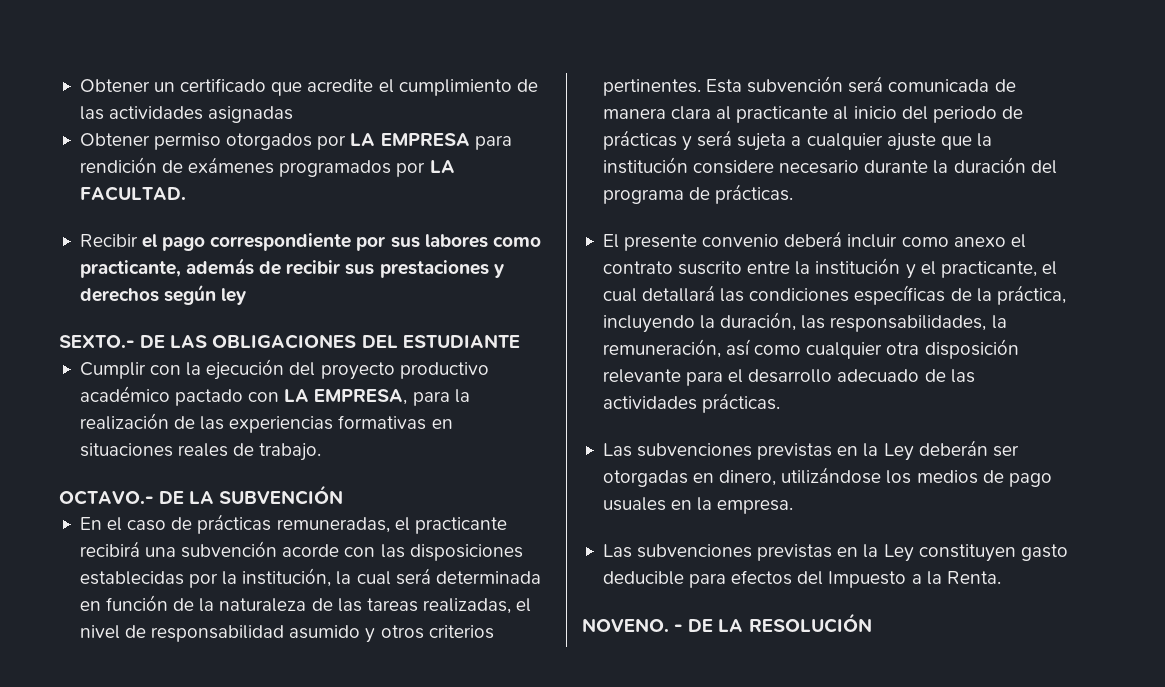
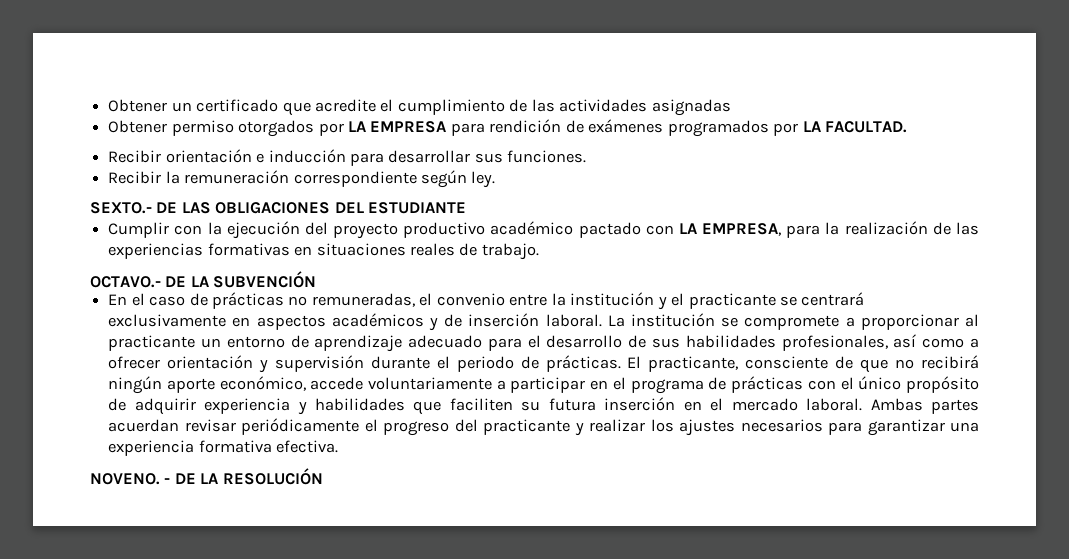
[142,233,541,251] [79,258,504,278] [79,284,247,305] el pago correspondiente por sus labores como practicante, además de recibir sus prestaciones y derechos según ley -> [165,149,587,166] [108,170,496,188] orientación e inducción para desarrollar sus funciones. // Recibir la remuneración correspondiente según ley.
(272, 524) none -> [288,296,308,306] no
[414,517,507,534] [79,541,523,561] [79,568,541,588] [79,595,532,614] [79,625,494,643] [602,76,1016,96] [602,106,1023,123] [602,130,992,151] [602,157,1057,174] [602,184,794,204] [602,231,1026,251] [602,261,743,275] practicante recibirá una subvención acorde con las disposiciones establecidas por la institución, la cual será determinada en función de la naturaleza de las tareas realizadas, el nivel de responsabilidad asumido y otros criterios pertinentes. Esta subvención será comunicada de manera clara al practicante al inicio del periodo de prácticas y será sujeta a cualquier ajuste que la institución considere necesario durante la duración del programa de prácticas. // El presente convenio deberá incluir como anexo el contrato suscrito -> [436,293,505,306] convenio
[940,261,1057,278] [602,285,1066,305] [602,312,1007,333] [602,339,1019,359] [602,369,975,386] [602,393,781,413] [602,440,1019,461] [602,467,1052,487] [602,497,794,514] [602,544,1068,562] [602,570,1001,588] practicante, el cual detallará las condiciones específicas de la práctica, incluyendo la duración, las responsabilidades, la remuneración, así como cualquier otra disposición relevante para el desarrollo adecuado de las actividades prácticas. // Las subvenciones previstas en la Ley deberán ser otorgadas en dinero, utilizándose los medios de pago usuales en la empresa. // Las subvenciones previstas en la Ley constituyen gasto deducible para efectos del Impuesto a la Renta. -> [688,292,865,309] [108,313,979,331] [108,334,979,352] [108,355,979,373] [108,376,980,394] [108,397,980,415] [108,418,980,436] [108,440,339,456] practicante se centrará exclusivamente en aspectos académicos y de inserción laboral. La institución se compromete a proporcionar al practicante un entorno de aprendizaje adecuado para el desarrollo de sus habilidades profesionales, así como a ofrecer orientación y supervisión durante el periodo de prácticas. El practicante, consciente de que no recibirá ningún aporte económico, accede voluntariamente a participar en el programa de prácticas con el único propósito de adquirir experiencia y habilidades que faciliten su futura inserción en el mercado laboral. Ambas partes acuerdan revisar periódicamente el progreso del practicante y realizar los ajustes necesarios para garantizar una experiencia formativa efectiva.

